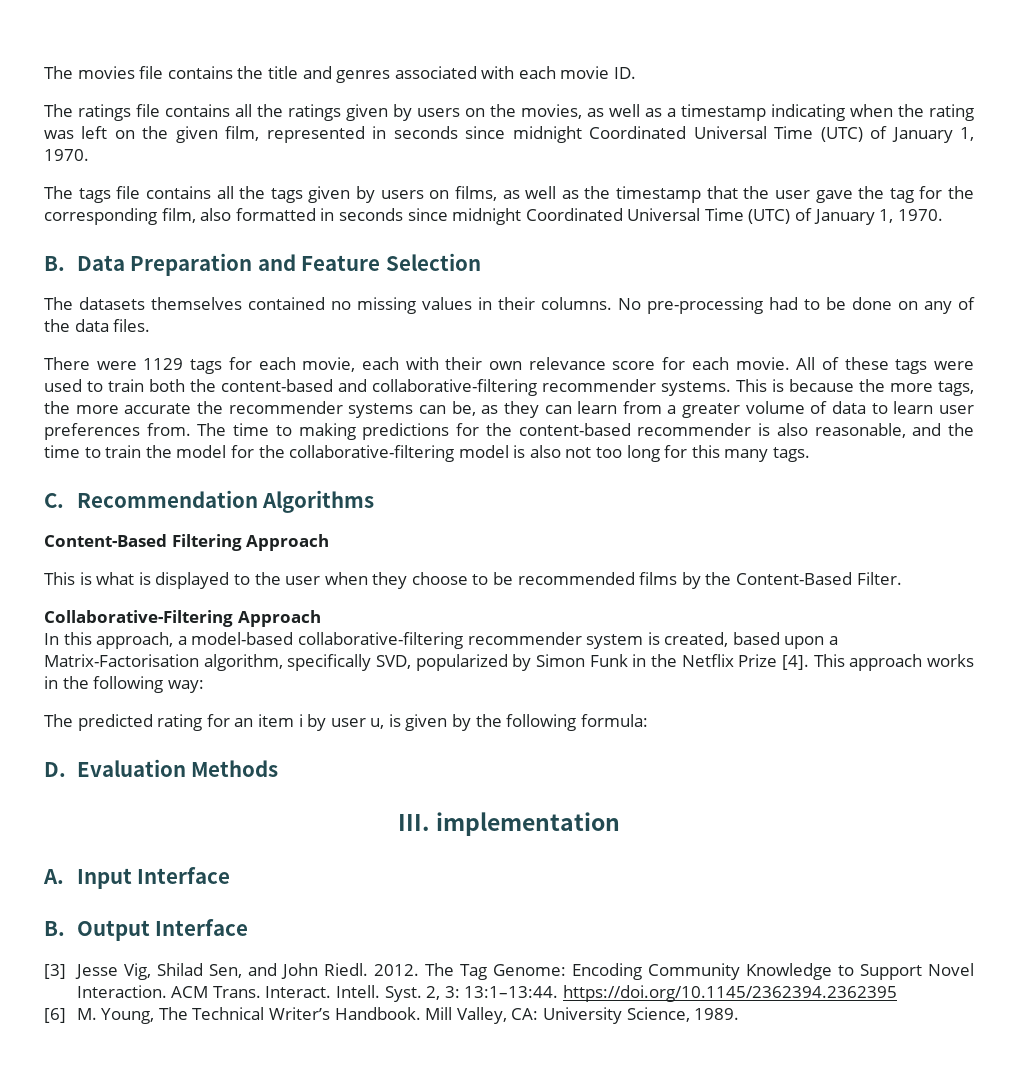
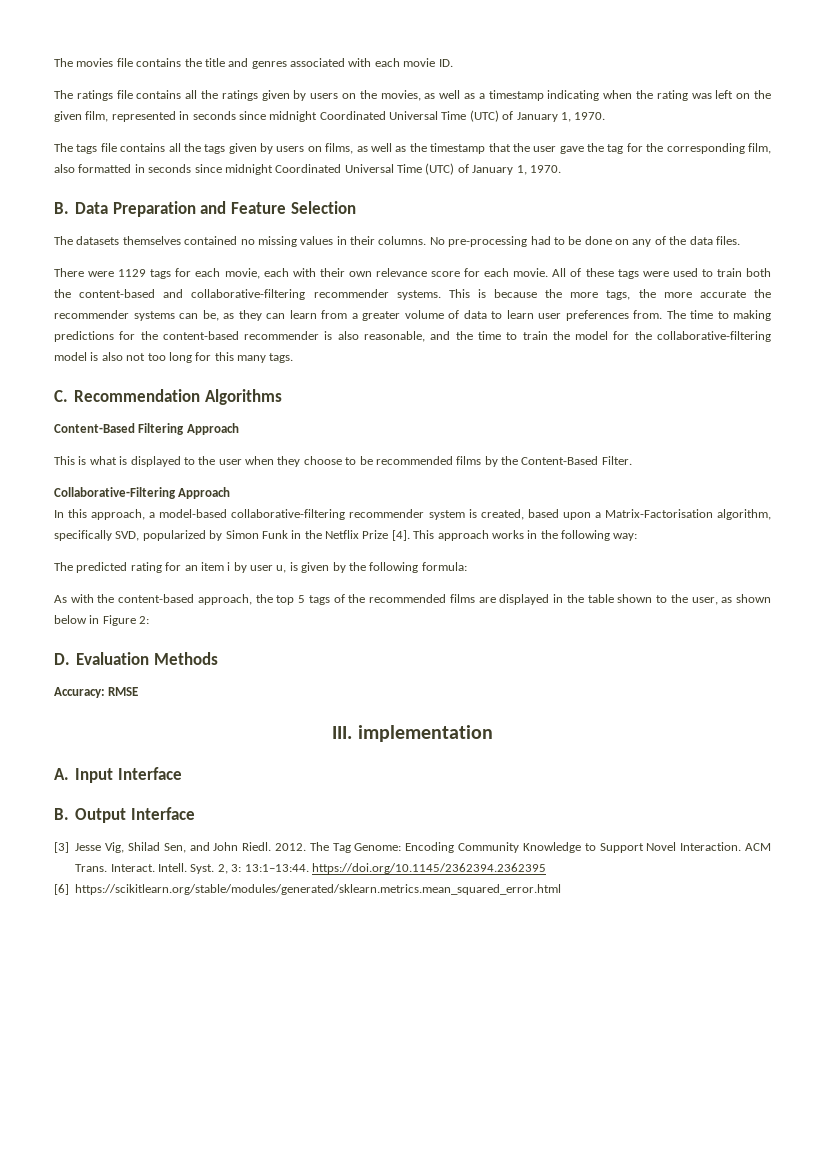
(648, 720) none -> [54,594,772,605] [54,615,150,626] // As with the content-based approach, the top 5 tags of the recommended films are displayed in the table shown to the user, as shown below in Figure 2:
(279, 768) none -> [54,687,139,698] // Accuracy: RMSE
[76,1007,740,1024] M. Young, The Technical Writer’s Handbook. Mill Valley, CA: University Science, 1989. -> [75,884,562,895] https://scikitlearn.org/stable/modules/generated/sklearn.metrics.mean_squared_error.html

